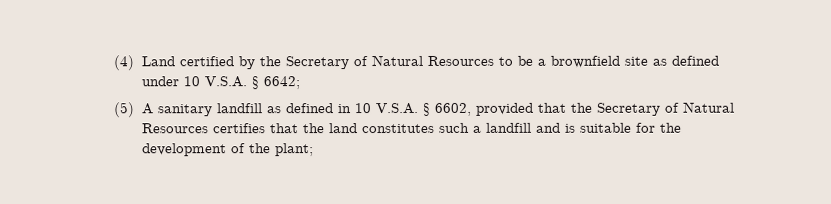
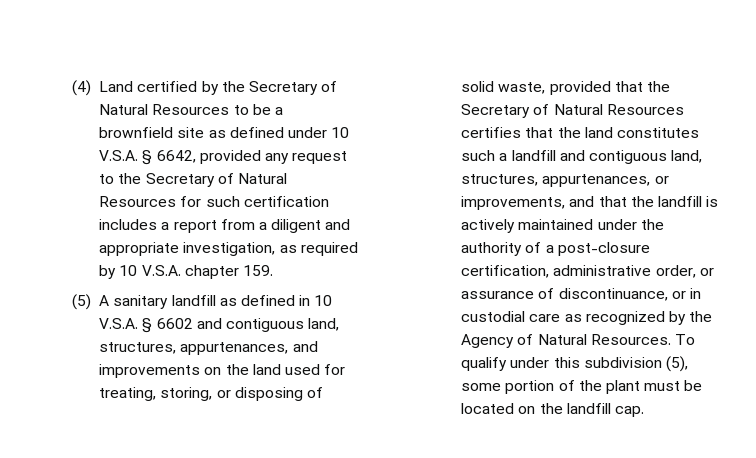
[262,76,300,90] 6642; -> [156,150,348,164] [99,173,287,187] [99,196,329,207] [99,219,351,233] [99,242,358,256] [99,265,273,279] 6642, provided any request to the Secretary of Natural Resources for such certification includes a report from a diligent and appropriate investigation, as required by 10 V.S.A. chapter 159.
[434,102,472,116] 6602, -> [156,318,340,332] [99,341,318,355] [99,364,346,378] [99,387,323,401] [461,81,546,94] 6602 and contiguous land, structures, appurtenances, and improvements on the land used for treating, storing, or disposing of solid waste,
[564,122,682,133] [141,143,314,157] is suitable for the development of the plant; -> [588,150,703,164] [461,174,669,187] [461,196,719,210] [461,219,664,233] [461,242,650,256] [461,265,714,278] [461,288,701,301] [461,311,713,325] [461,334,695,348] [461,356,688,372] [461,380,703,394] [461,403,644,417] contiguous land, structures, appurtenances, or improvements, and that the landfill is actively maintained under the authority of a post-closure certification, administrative order, or assurance of discontinuance, or in custodial care as recognized by the Agency of Natural Resources. To qualify under this subdivision (5), some portion of the plant must be located on the landfill cap.

